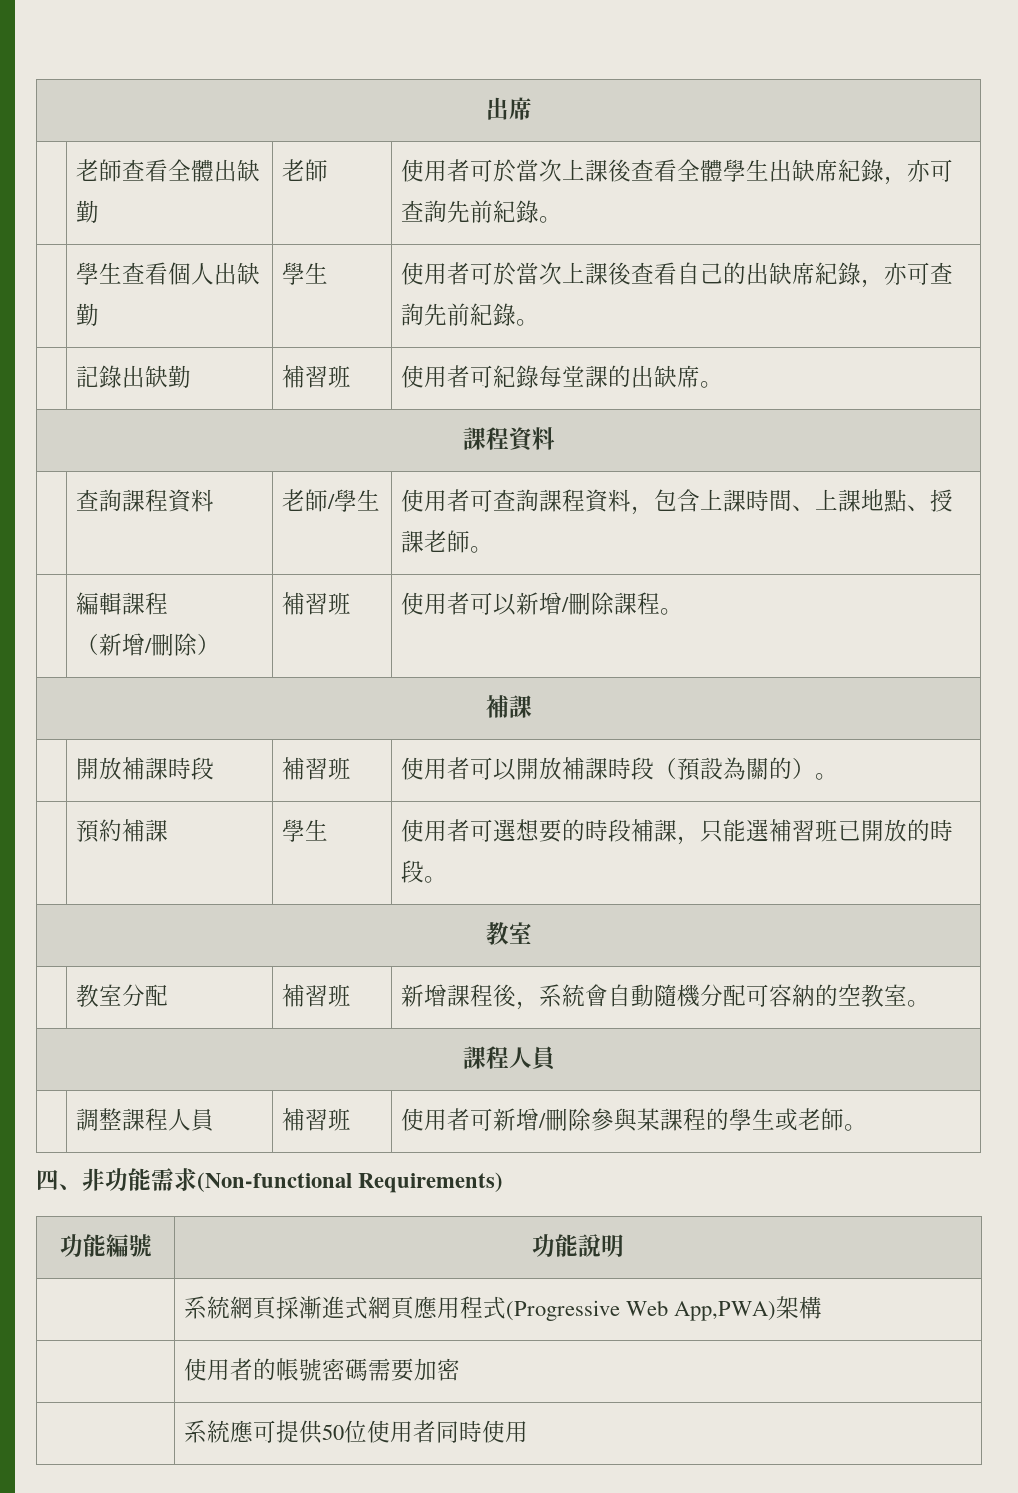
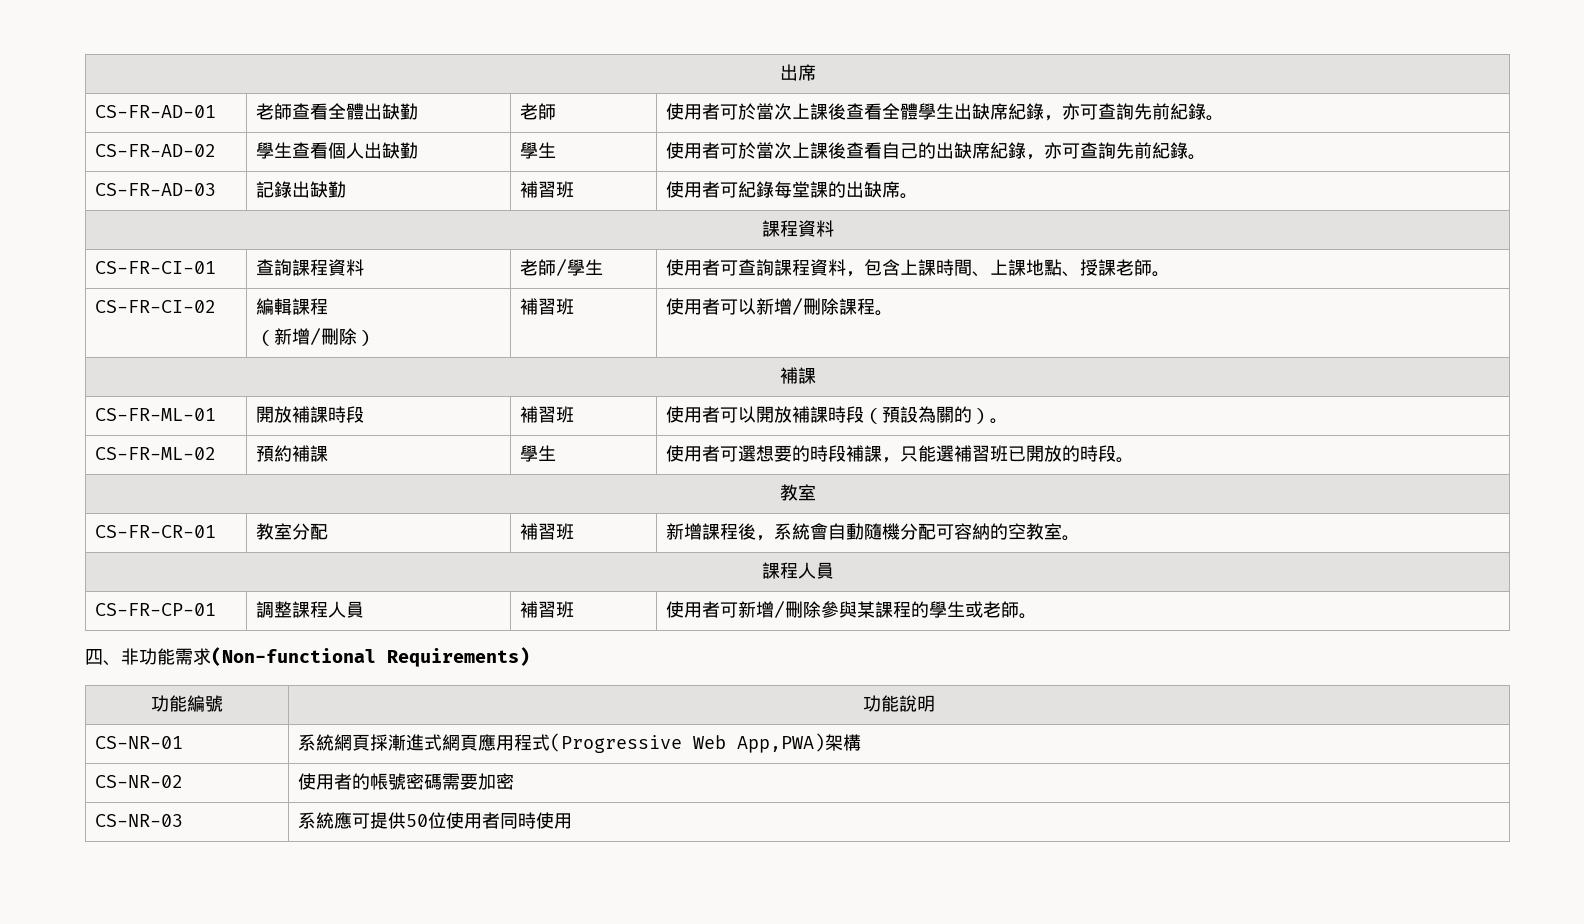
(532, 108) none -> [95,105,217,118] CS-FR-AD-01
(562, 219) none -> [95,144,217,157] CS-FR-AD-02
(539, 322) none -> [95,183,217,196] CS-FR-AD-03
(555, 438) none -> [95,261,217,274] CS-FR-CI-01
(493, 549) none -> [95,300,217,313] CS-FR-CI-02
(532, 706) none -> [95,408,217,421] CS-FR-ML-01
(838, 776) none -> [95,447,217,460] CS-FR-ML-02
(532, 933) none -> [95,525,217,538] CS-FR-CR-01
(555, 1058) none -> [95,603,217,616] CS-FR-CP-01
(625, 1245) none -> [95,736,184,749] CS-NR-01
(822, 1307) none -> [95,775,184,788] CS-NR-02
(460, 1369) none -> [95,814,184,827] CS-NR-03

